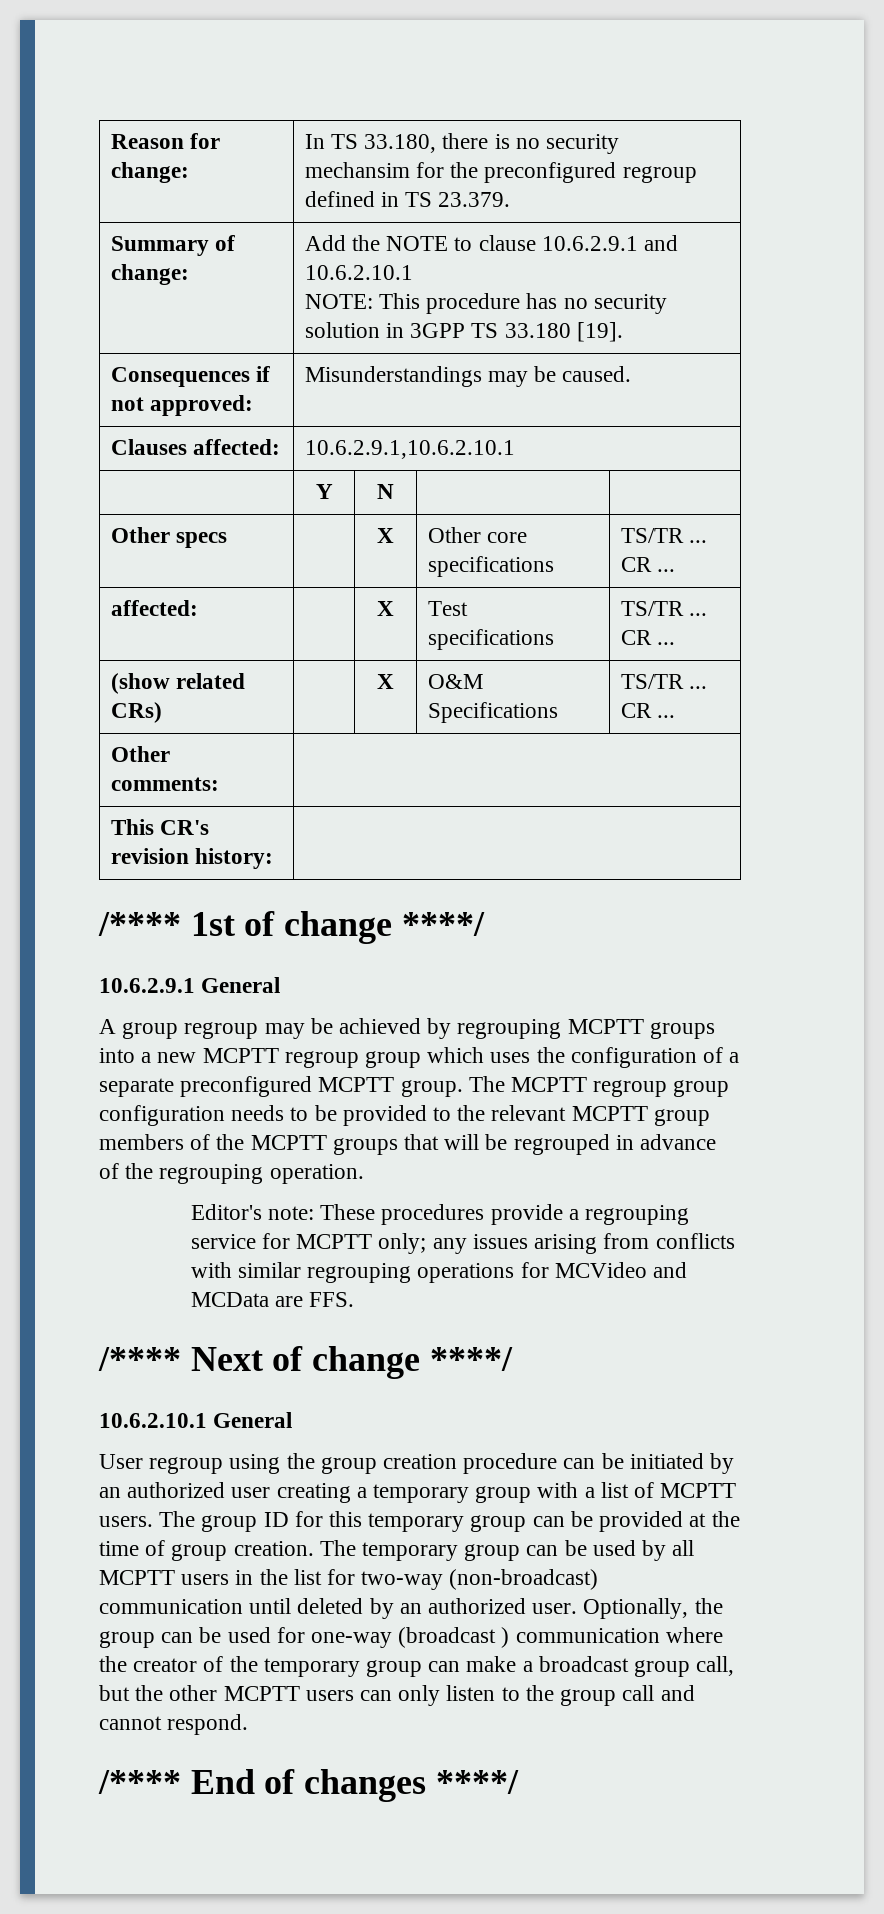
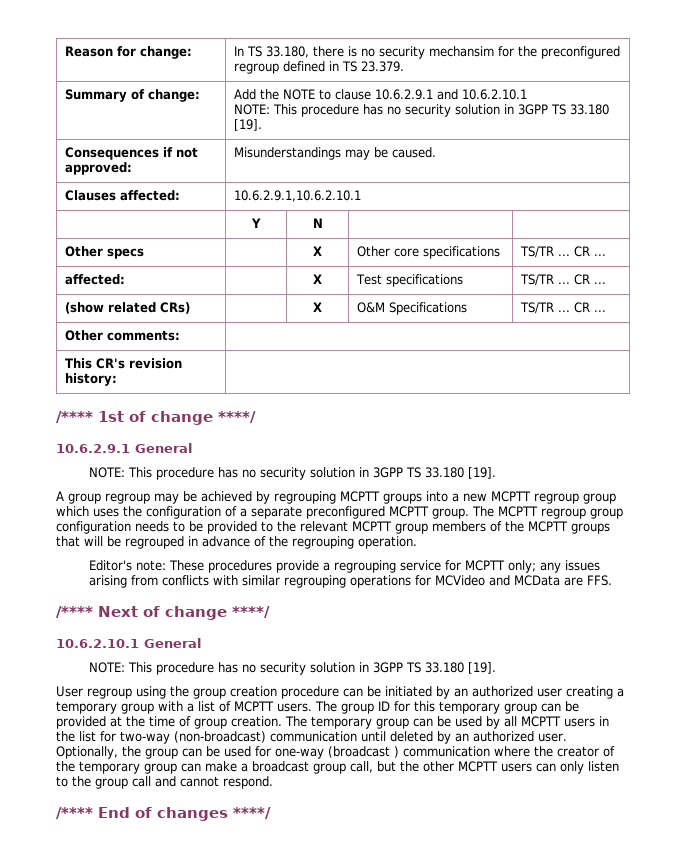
(281, 985) none -> [88,467,496,480] // NOTE: This procedure has no security solution in 3GPP TS 33.180 [19].
(293, 1420) none -> [88,662,496,675] // NOTE: This procedure has no security solution in 3GPP TS 33.180 [19].

